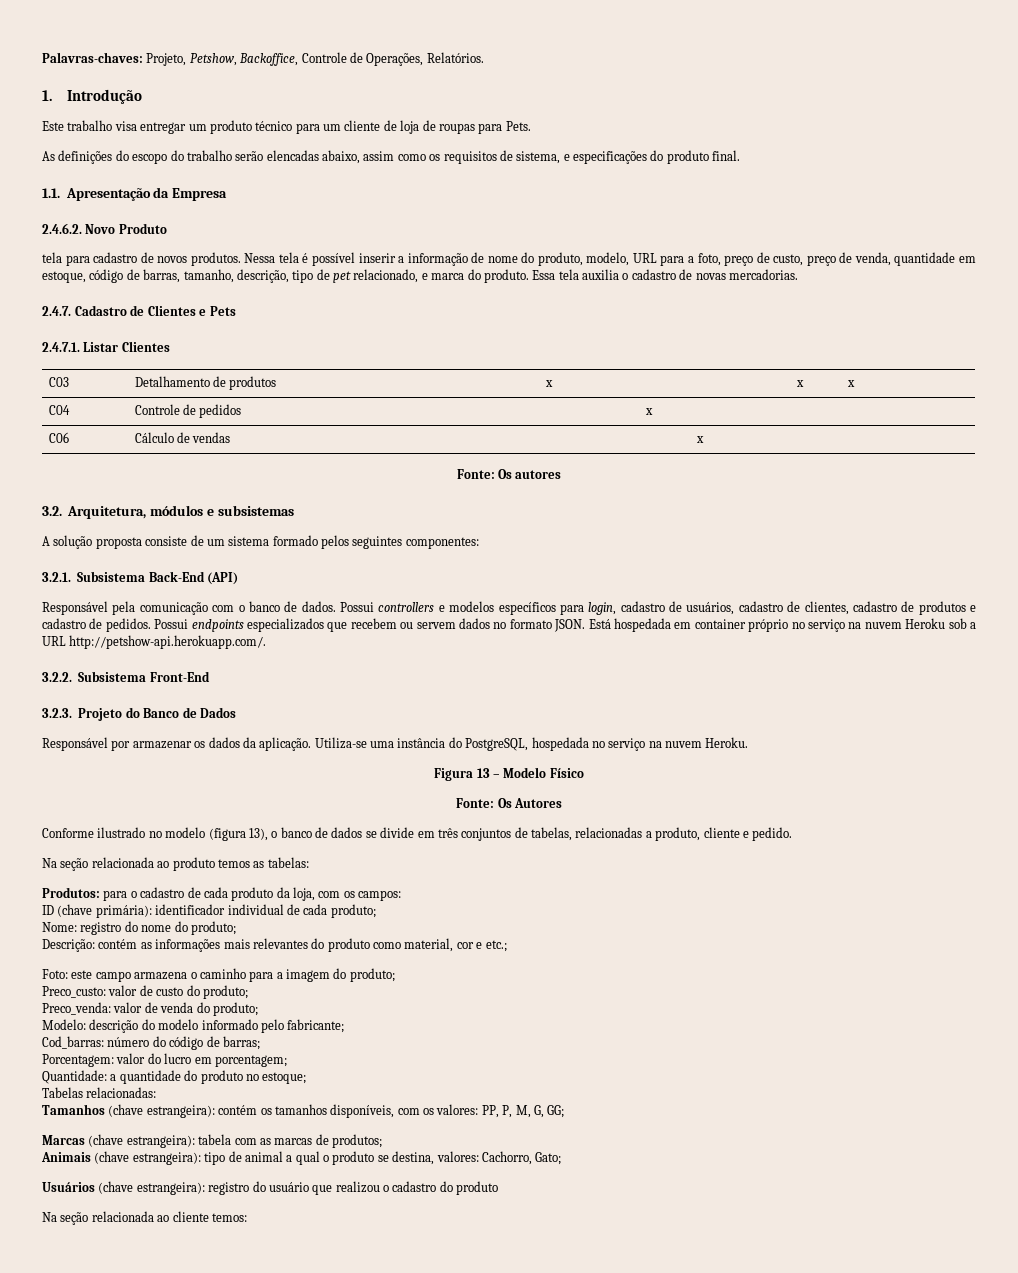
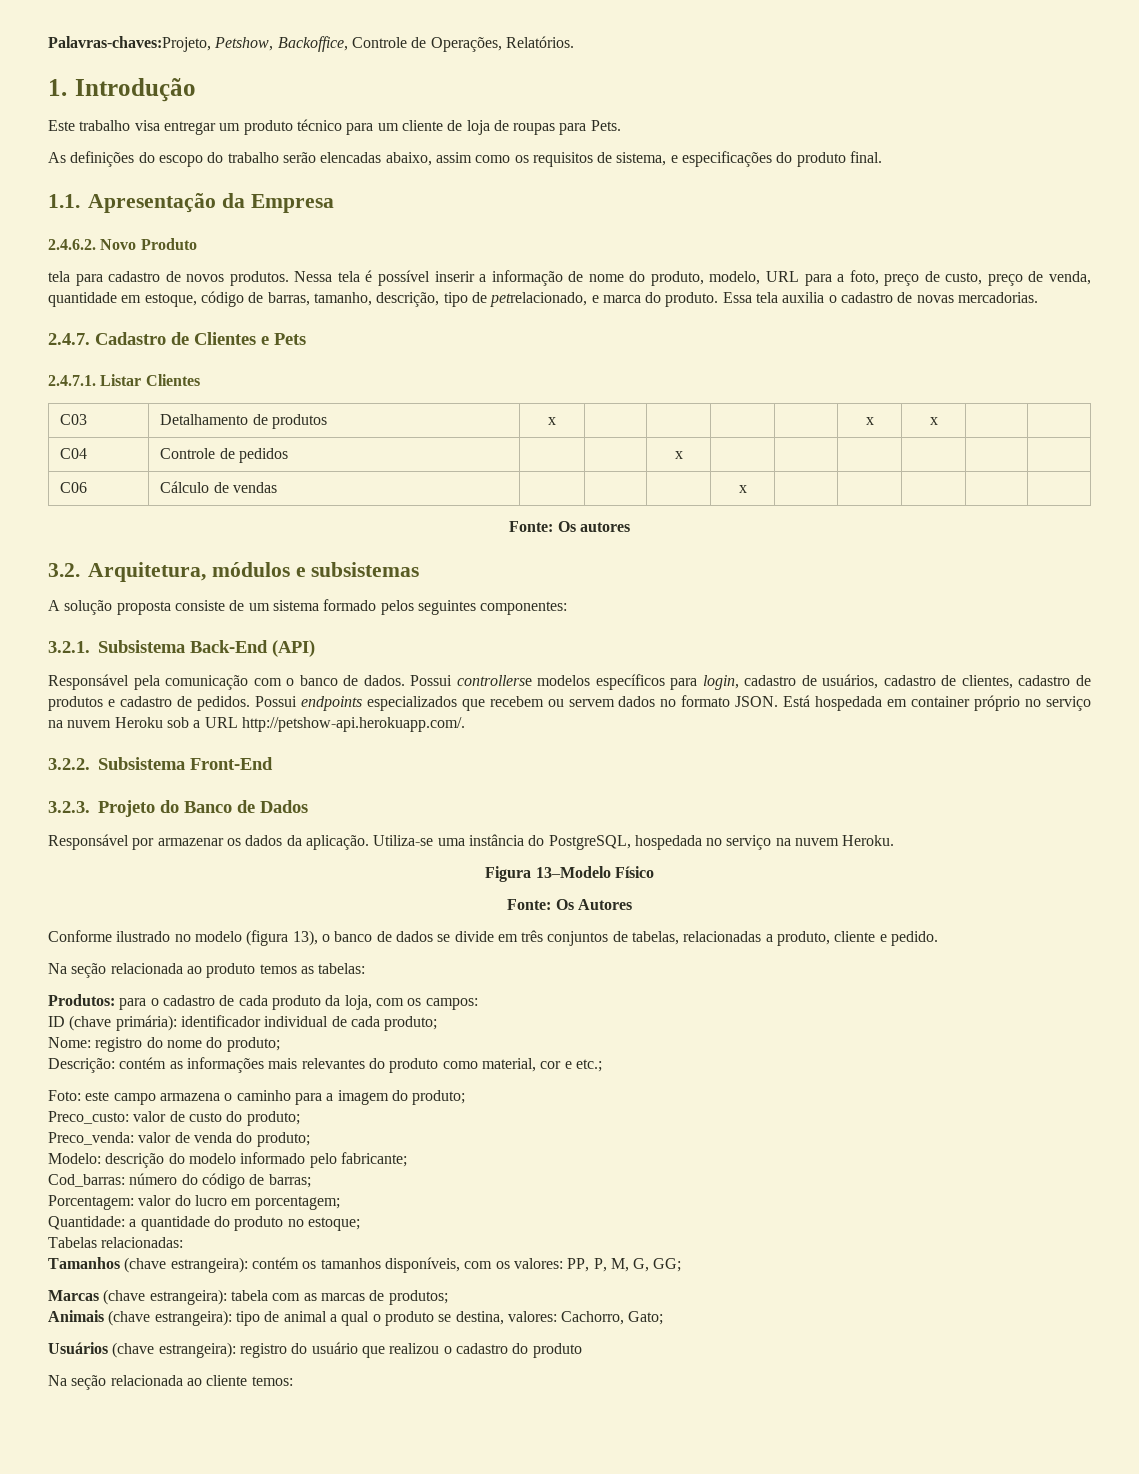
[42,52,187,66] Palavras-chaves: Projeto, -> [48,36,211,52] Palavras-chaves:Projeto,
[333,269,419,283] pet relacionado, -> [490,292,588,307] petrelacionado,
[378,602,445,612] controllers e -> [456,675,532,686] controllerse
[476,767,547,778] 13 – Modelo -> [535,866,611,878] 13–Modelo

